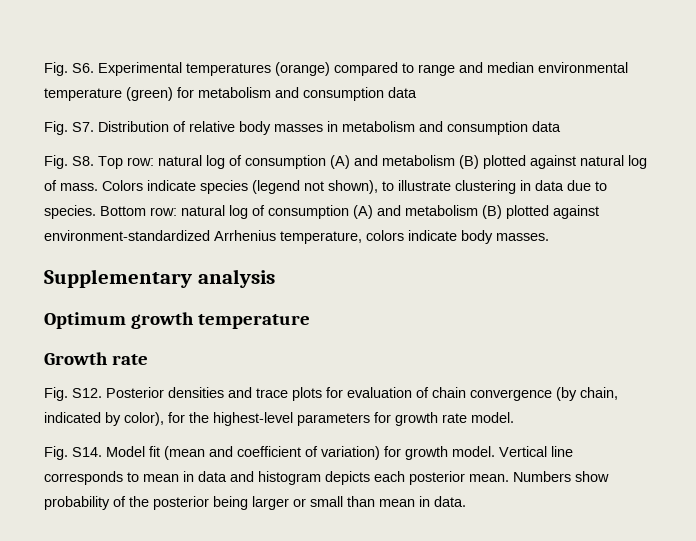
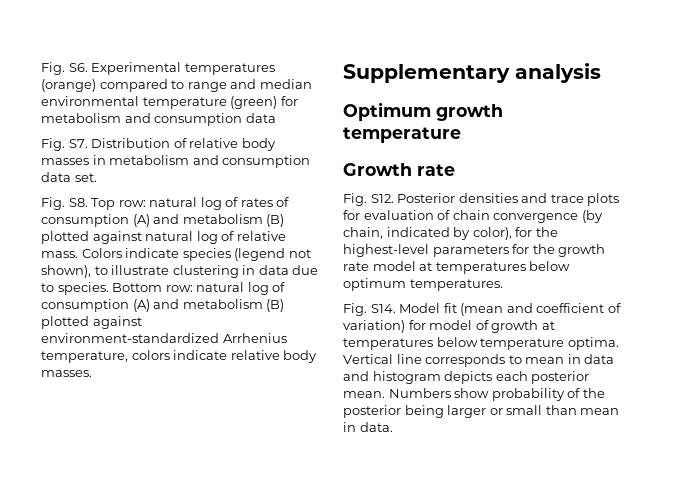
(561, 126) none -> [74,173,97,182] set.
(242, 160) none -> [240,197,290,207] rates of
(57, 185) none -> [236,231,286,241] relative
(457, 235) none -> [230,350,280,360] relative
(391, 417) none -> [532,244,555,254] the
[471,412,514,423] model. -> [372,261,571,274] [343,278,503,291] model at temperatures below optimum temperatures.
[405,446,495,460] growth model. -> [429,320,555,333] [343,337,619,350] model of growth at temperatures below temperature optima.

